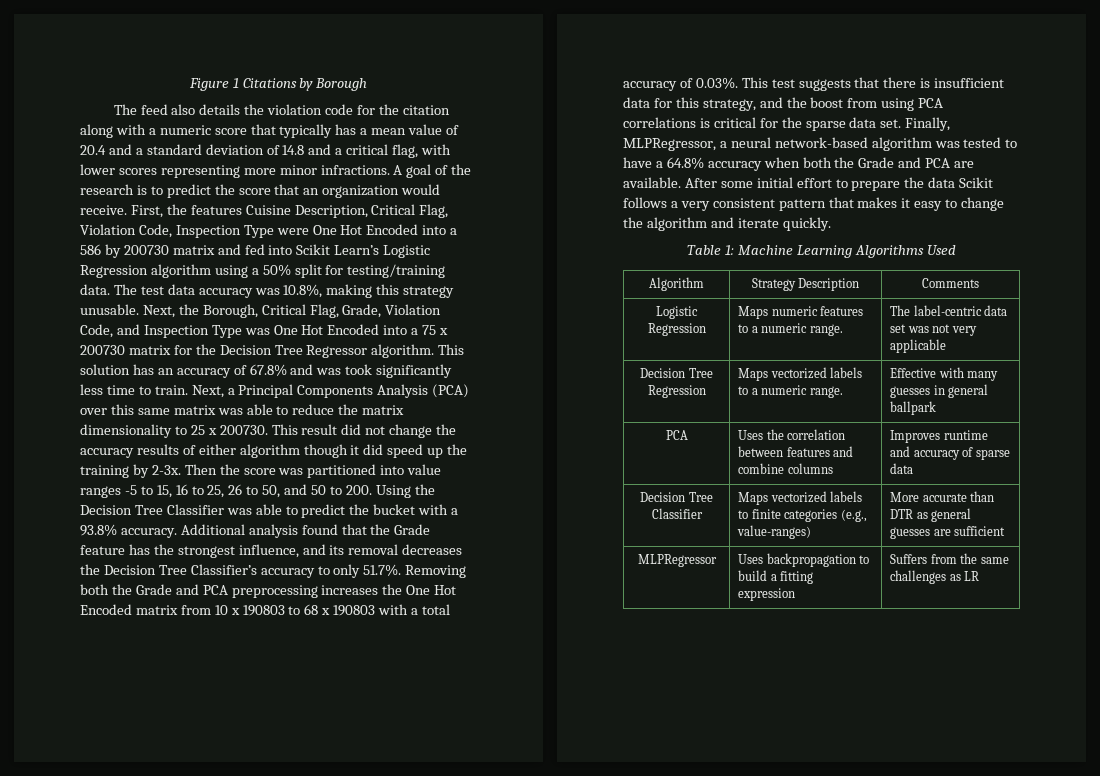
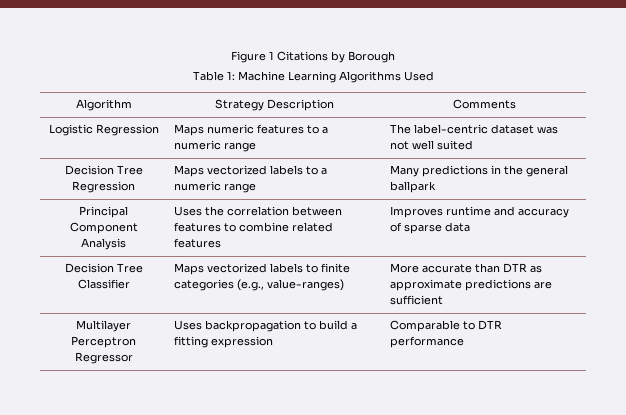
[113,104,450,115] [80,124,460,138] [80,144,452,158] [80,164,472,178] [80,184,441,198] [80,204,449,218] [80,224,458,238] [80,244,431,258] [80,264,446,278] [80,284,455,298] [80,304,442,318] [80,324,449,338] [80,344,465,358] [80,364,453,378] [80,384,470,398] [80,404,405,415] [80,424,457,438] [80,444,468,458] [80,464,442,478] [80,484,435,498] [80,504,459,518] [80,524,431,538] [80,544,463,558] [80,564,467,578] [80,584,457,598] [80,604,450,616] [623,77,1005,91] [623,97,944,111] [623,117,951,131] [623,137,1018,151] [623,157,975,171] [623,177,994,191] [623,197,1005,211] [623,217,831,231] // The feed also details the violation code for the citation along with a numeric score that typically has a mean value of 20.4 and a standard deviation of 14.8 and a critical flag, with lower scores representing more minor infractions. A goal of the research is to predict the score that an organization would receive. First, the features Cuisine Description, Critical Flag, Violation Code, Inspection Type were One Hot Encoded into a 586 by 200730 matrix and fed into Scikit Learn’s Logistic Regression algorithm using a 50% split for testing/training data. The test data accuracy was 10.8%, making this strategy unusable. Next, the Borough, Critical Flag, Grade, Violation Code, and Inspection Type was One Hot Encoded into a 75 x 200730 matrix for the Decision Tree Regressor algorithm. This solution has an accuracy of 67.8% and was took significantly less time to train. Next, a Principal Components Analysis (PCA) over this same matrix was able to reduce the matrix dimensionality to 25 x 200730. This result did not change the accuracy results of either algorithm though it did speed up the training by 2-3x. Then the score was partitioned into value ranges -5 to 15, 16 to 25, 26 to 50, and 50 to 200. Using the Decision Tree Classifier was able to predict the bucket with a 93.8% accuracy. Additional analysis found that the Grade feature has the strongest influence, and its removal decreases the Decision Tree Classifier’s accuracy to only 51.7%. Removing both the Grade and PCA preprocessing increases the One Hot Encoded matrix from 10 x 190803 to 68 x 190803 with a total accuracy of 0.03%. This test suggests that there is insufficient data for this strategy, and the boost from using PCA correlations is critical for the sparse data set. Finally, MLPRegressor, a neural network-based algorithm was tested to have a 64.8% accuracy when both the Grade and PCA are available. After some initial effort to prepare the data Scikit follows a very consistent pattern that makes it easy to change the algorithm and iterate quickly. -> (395, 57) none
[809,324,843,336] range. -> [224,142,257,152] range
[984,305,1008,316] [889,324,977,336] [889,339,946,353] data set was not very applicable -> [491,124,559,134] [390,140,474,150] dataset was not well suited
[809,386,843,398] [889,367,999,381] [889,385,945,398] range. | Effective with many guesses in -> [224,183,257,193] [390,165,524,177] range | Many predictions in the
[665,430,688,440] PCA -> [79,206,128,218] [69,222,138,234] [81,238,126,250] Principal Component Analysis
[833,446,854,457] [737,463,833,474] and combine columns -> [224,222,334,232] [174,238,222,248] to combine related features
[931,508,972,522] [889,527,930,539] general guesses -> [390,279,532,291] approximate predictions
[637,554,717,567] MLPRegressor -> [76,320,131,332] [71,336,136,348] [74,352,133,364] Multilayer Perceptron Regressor
[889,553,1009,564] [889,570,980,584] Suffers from the same challenges as LR -> [390,320,503,332] [390,336,465,348] Comparable to DTR performance

